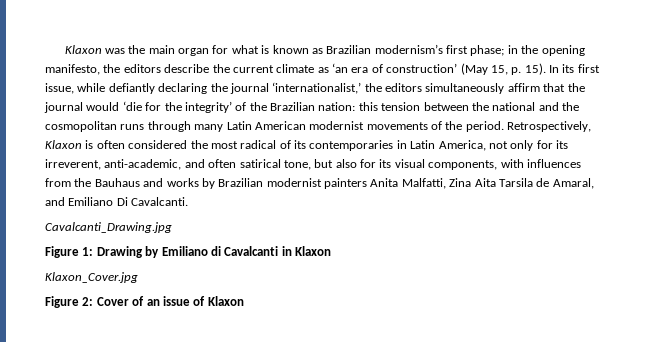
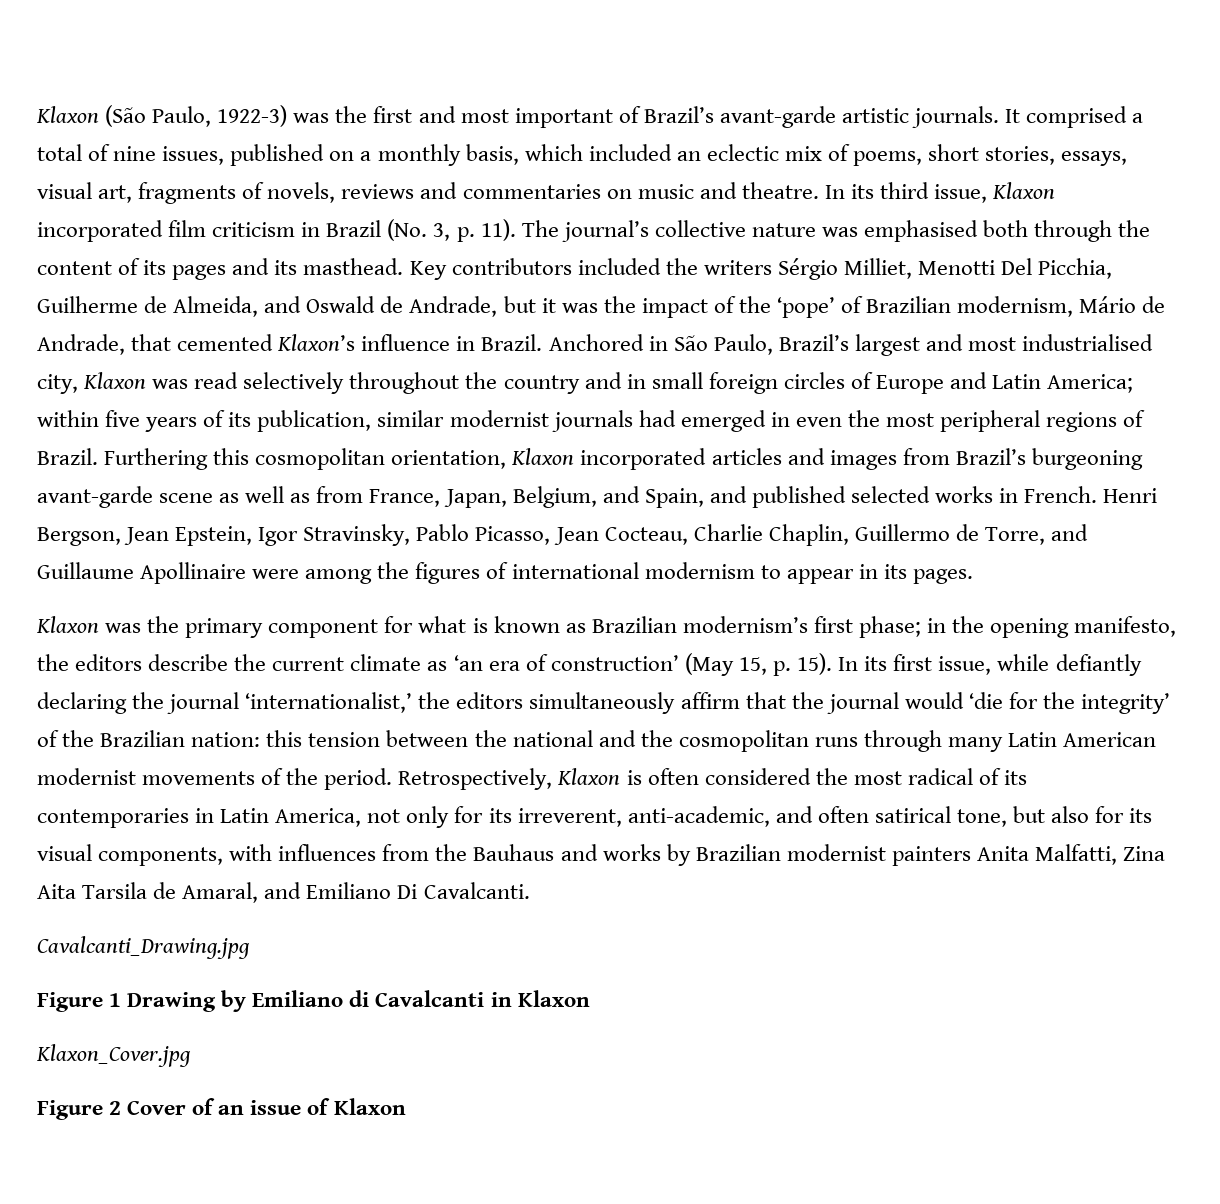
[64,45,210,56] Klaxon was the main organ -> [36,105,1144,128] [37,144,1128,166] [37,182,1056,204] [37,219,1151,242] [37,258,1113,280] [37,296,1166,318] [37,334,1154,356] [37,372,1134,394] [37,410,1146,432] [37,448,1143,470] [37,486,1158,508] [37,524,1089,546] [37,562,973,584] [36,616,379,638] Klaxon (São Paulo, 1922-3) was the first and most important of Brazil’s avant-garde artistic journals. It comprised a total of nine issues, published on a monthly basis, which included an eclectic mix of poems, short stories, essays, visual art, fragments of novels, reviews and commentaries on music and theatre. In its third issue, Klaxon incorporated film criticism in Brazil (No. 3, p. 11). The journal’s collective nature was emphasised both through the content of its pages and its masthead. Key contributors included the writers Sérgio Milliet, Menotti Del Picchia, Guilherme de Almeida, and Oswald de Andrade, but it was the impact of the ‘pope’ of Brazilian modernism, Mário de Andrade, that cemented Klaxon’s influence in Brazil. Anchored in São Paulo, Brazil’s largest and most industrialised city, Klaxon was read selectively throughout the country and in small foreign circles of Europe and Latin America; within five years of its publication, similar modernist journals had emerged in even the most peripheral regions of Brazil. Furthering this cosmopolitan orientation, Klaxon incorporated articles and images from Brazil’s burgeoning avant-garde scene as well as from France, Japan, Belgium, and Spain, and published selected works in French. Henri Bergson, Jean Epstein, Igor Stravinsky, Pablo Picasso, Jean Cocteau, Charlie Chaplin, Guillermo de Torre, and Guillaume Apollinaire were among the figures of international modernism to appear in its pages. // Klaxon was the primary component
[82,247,94,256] 1: -> [109,993,122,1007] 1
[82,297,94,306] 2: -> [109,1101,122,1115] 2

